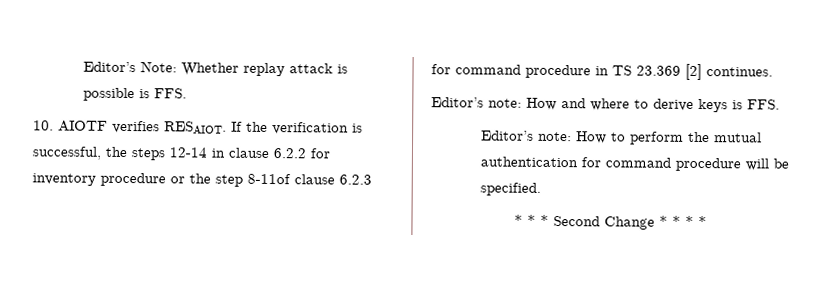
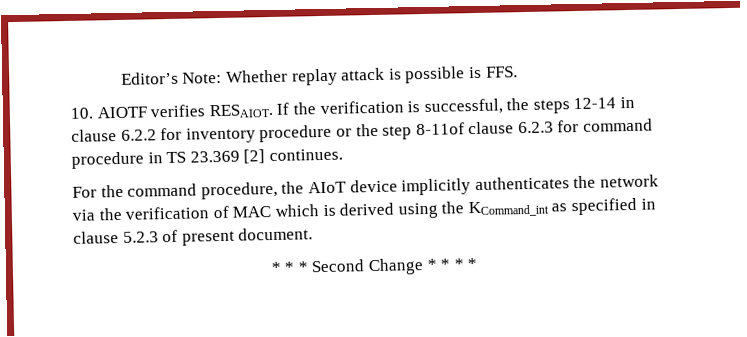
[431,97,780,113] [480,130,762,145] [479,156,789,172] [479,182,541,196] Editor’s note: How and where to derive keys is FFS. // Editor’s note: How to perform the mutual authentication for command procedure will be specified. -> [72,174,659,200] [72,197,656,221] [73,227,314,246] For the command procedure, the AIoT device implicitly authenticates the network via the verification of MAC which is derived using the KCommand_int as specified in clause 5.2.3 of present document.

